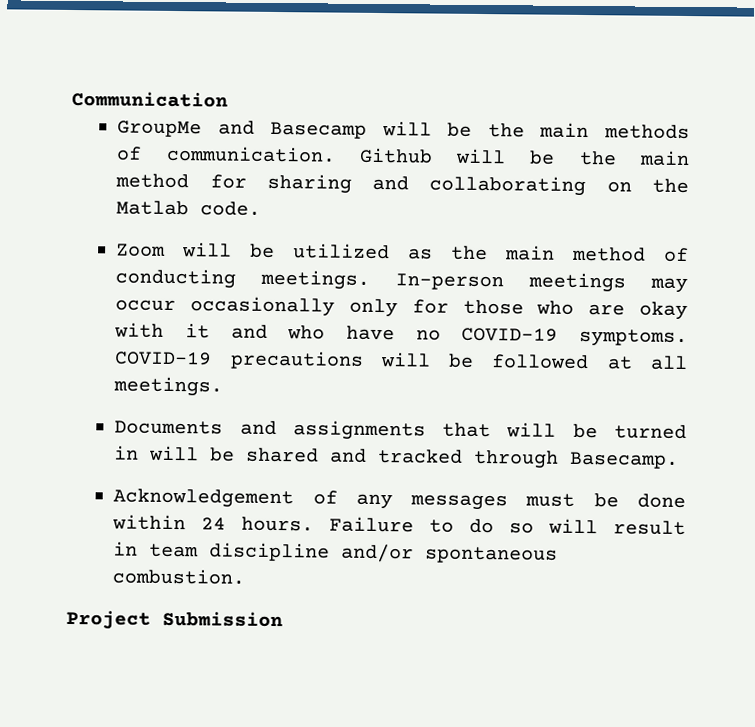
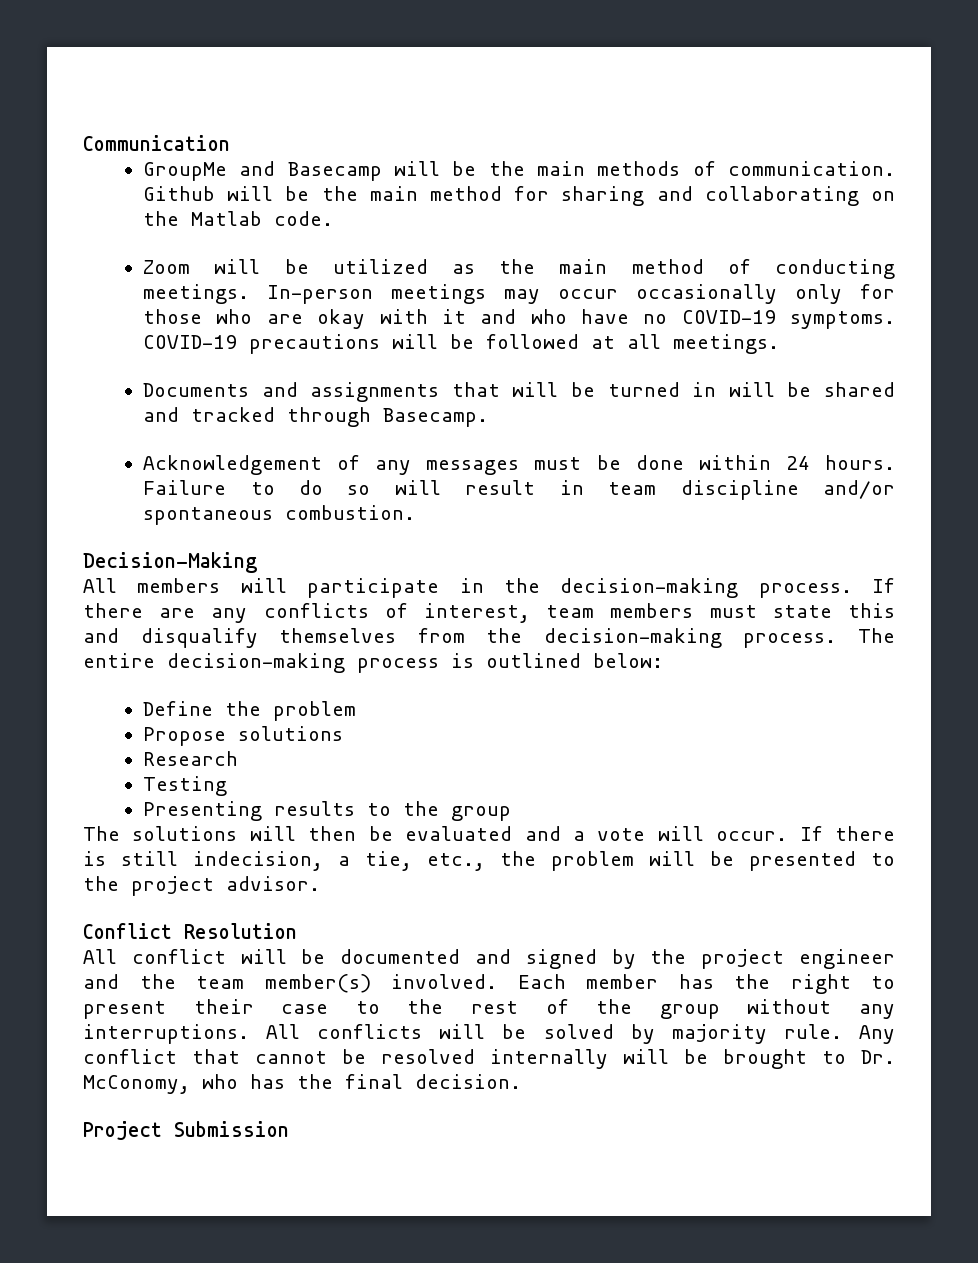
(246, 576) none -> [83,552,257,573] [83,578,895,598] [83,603,896,623] [83,628,895,648] [83,653,663,673] [143,701,357,721] [143,726,344,746] [143,751,239,766] [143,776,228,796] [143,801,512,821] [83,826,895,841] [83,851,895,871] [83,876,320,896] [83,923,297,939] [83,949,895,969] [83,974,895,994] [83,999,896,1019] [83,1024,895,1044] [83,1049,895,1069] [83,1074,521,1094] // Decision-Making // All members will participate in the decision-making process. If there are any conflicts of interest, team members must state this and disqualify themselves from the decision-making process. The entire decision-making process is outlined below: // Define the problem // Propose solutions // Research // Testing // Presenting results to the group // The solutions will then be evaluated and a vote will occur. If there is still indecision, a tie, etc., the problem will be presented to the project advisor. // Conflict Resolution // All conflict will be documented and signed by the project engineer and the team member(s) involved. Each member has the right to present their case to the rest of the group without any interruptions. All conflicts will be solved by majority rule. Any conflict that cannot be resolved internally will be brought to Dr. McConomy, who has the final decision.

